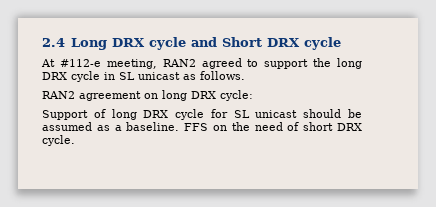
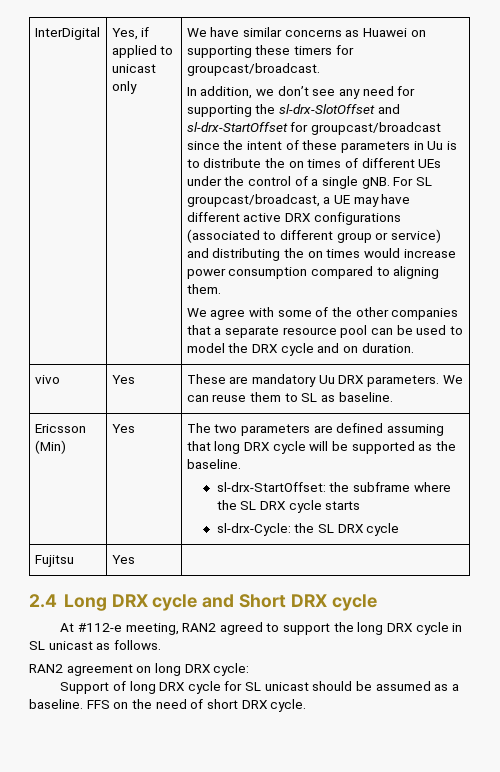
(42, 42) none -> [34,27,100,40] [111,27,150,40] [111,45,174,58] [111,64,156,73] [111,81,137,94] [186,27,426,37] [186,45,354,58] [186,63,320,76] [186,86,416,99] [186,104,400,117] [186,122,441,135] [186,140,457,153] [186,158,442,168] [186,176,432,189] [186,194,411,207] [186,212,401,225] [186,229,441,243] [186,248,456,261] [186,266,440,279] [186,284,221,294] [186,307,459,320] [186,325,463,338] [186,343,414,356] [34,375,60,384] [111,375,135,384] [186,374,463,387] [186,392,393,402] [34,424,86,433] [34,440,66,454] [111,424,135,433] [186,423,444,436] [186,441,456,454] [186,459,241,469] [216,482,451,492] [216,500,361,513] [216,523,400,536] [34,555,74,567] [111,555,135,564] InterDigital | Yes, if applied to unicast only | We have similar concerns as Huawei on supporting these timers for groupcast/broadcast. // In addition, we don’t see any need for supporting the sl-drx-SlotOffset and sl-drx-StartOffset for groupcast/broadcast since the intent of these parameters in Uu is to distribute the on times of different UEs under the control of a single gNB. For SL groupcast/broadcast, a UE may have different active DRX configurations (associated to different group or service) and distributing the on times would increase power consumption compared to aligning them. // We agree with some of the other companies that a separate resource pool can be used to model the DRX cycle and on duration. // vivo | Yes | These are mandatory Uu DRX parameters. We can reuse them to SL as baseline. // Ericsson (Min) | Yes | The two parameters are defined assuming that long DRX cycle will be supported as the baseline. // sl-drx-StartOffset: the subframe where the SL DRX cycle starts // sl-drx-Cycle: the SL DRX cycle // Fujitsu | Yes | //

